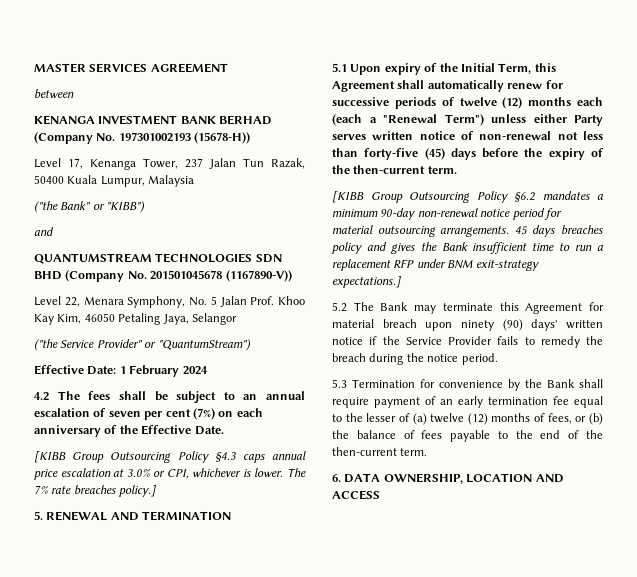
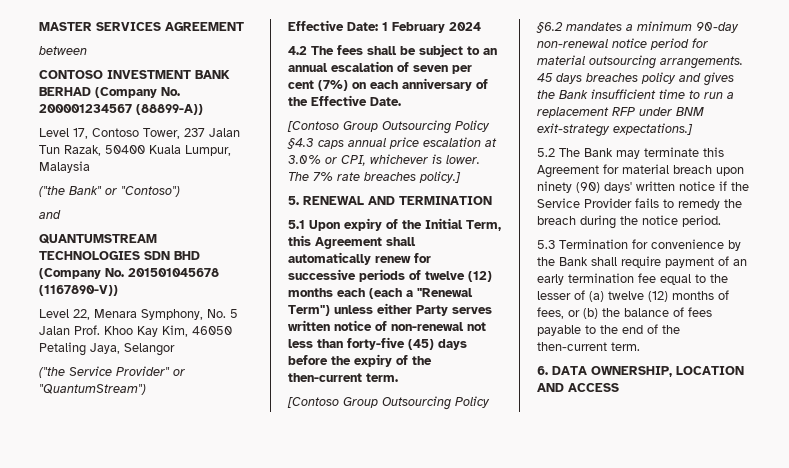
[34,115,95,125] KENANGA -> [39,70,103,79] CONTOSO
[118,132,251,144] 197301002193 (15678-H)) -> [39,104,203,115] 200001234567 (88899-A))
[90,159,136,170] Kenanga -> [92,128,139,137] Contoso
[106,201,146,213] "KIBB") -> [121,186,180,197] "Contoso")
[34,451,66,463] [KIBB -> [287,121,339,132] [Contoso
[332,191,364,203] [KIBB -> [287,397,339,408] [Contoso

